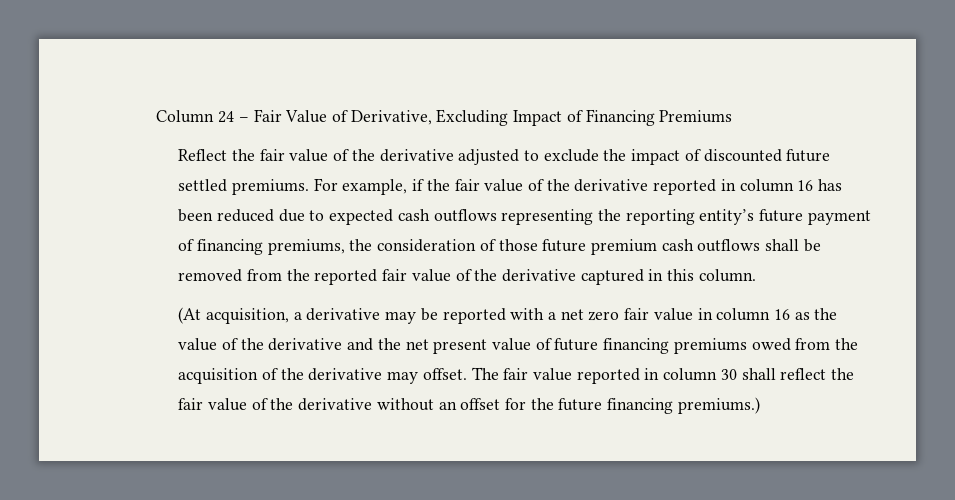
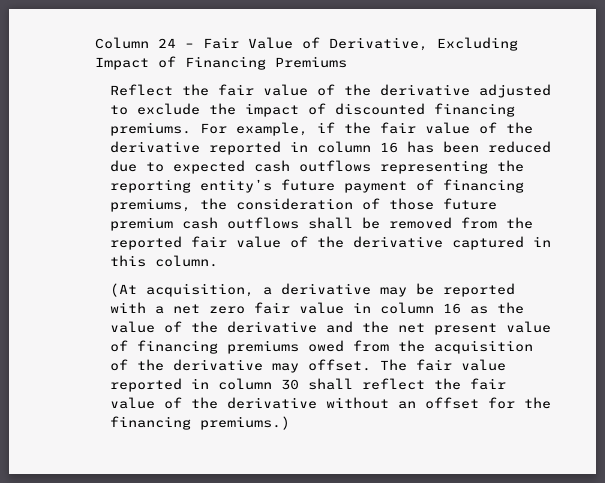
[786,149,831,162] [178,179,228,192] future settled -> [433,103,515,117] financing
[554,338,599,351] future -> (128, 346) none
[558,398,603,411] future -> (551, 403) none

